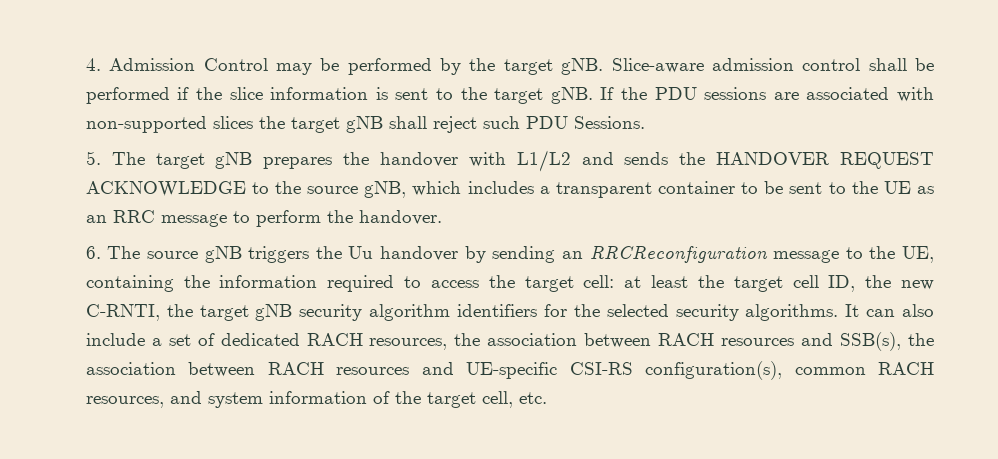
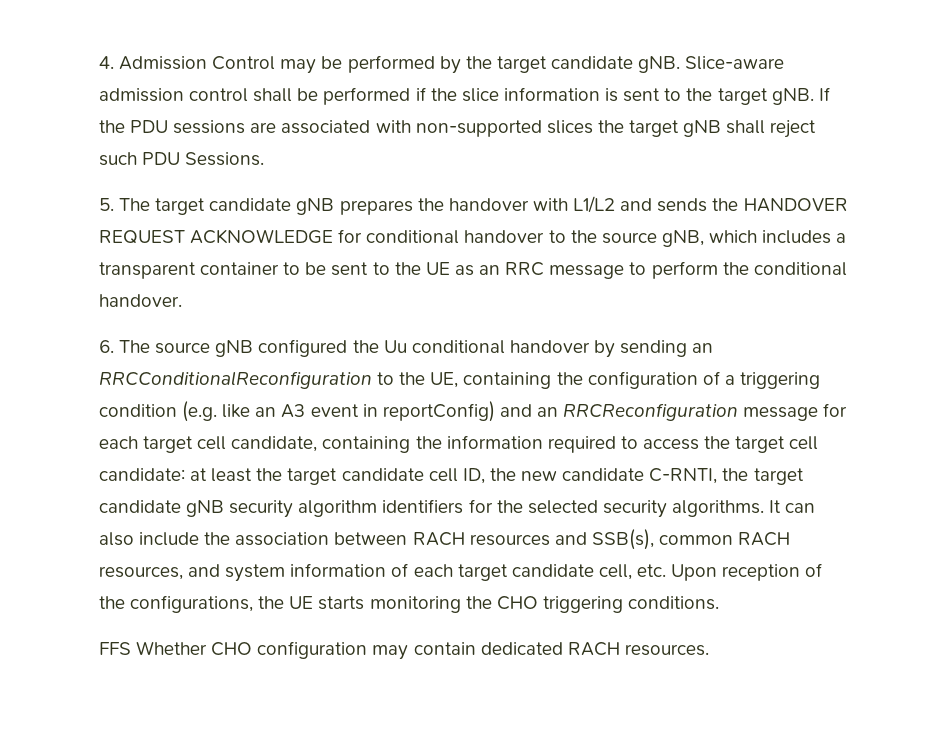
(553, 67) none -> [551,56,634,69] candidate
(205, 161) none -> [209,198,292,211] candidate
(246, 189) none -> [338,229,545,244] for conditional handover
(353, 216) none -> [753,262,847,276] conditional
[248,246,310,263] triggers -> [258,339,348,357] configured
(374, 252) none -> [411,340,505,354] conditional
[589,246,840,263] RRCReconfiguration message -> [98,371,372,389] RRCConditionalReconfiguration
(210, 281) none -> [587,371,821,389] [98,401,848,422] [98,436,442,453] configuration of a triggering condition (e.g. like an A3 event in reportConfig) and an RRCReconfiguration message for each target cell candidate, containing the
[583,275,615,288] cell: -> [789,436,819,450] [98,468,185,481] cell candidate:
(783, 284) none -> [341,468,424,481] candidate
(934, 285) none -> [562,468,645,481] candidate
(249, 313) none -> [98,500,181,513] candidate
[151,333,448,350] a set of dedicated RACH resources, -> (200, 539) none
[908,333,935,346] [85,361,783,380] the association between RACH resources and UE-specific CSI-RS configuration(s), -> (654, 539) none
[394,391,547,408] the target cell, etc. -> [413,563,823,581] [98,595,720,613] [98,641,709,660] each target candidate cell, etc. Upon reception of the configurations, the UE starts monitoring the CHO triggering conditions. // FFS Whether CHO configuration may contain dedicated RACH resources.

